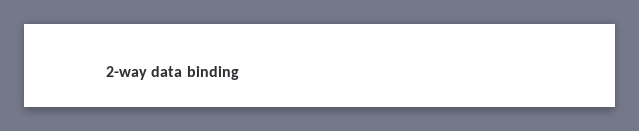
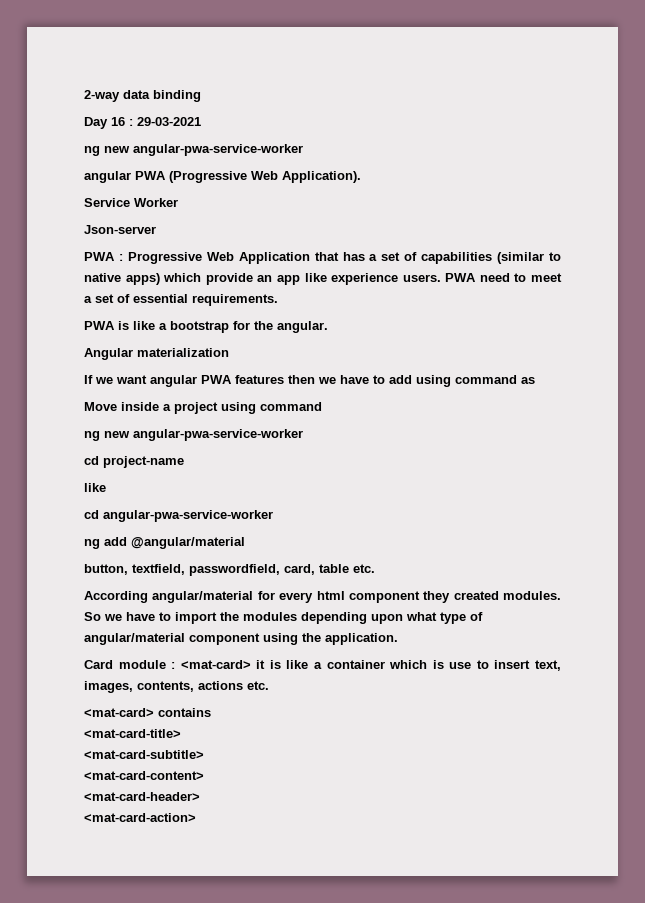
(239, 73) none -> [84,117,201,129] [84,144,303,156] [84,171,361,183] [84,198,178,207] [84,225,156,234] [84,252,562,264] [84,273,562,285] [84,294,278,306] [84,321,328,333] [84,348,229,360] [84,375,535,387] [84,402,322,414] [84,429,303,441] [84,456,184,468] [84,483,106,492] [84,510,273,522] [84,537,245,549] [84,564,375,576] [84,591,561,603] [84,612,483,624] [84,633,398,645] [84,660,561,671] [84,681,269,693] [84,708,211,717] [84,729,181,738] [84,750,204,759] [84,771,204,780] [84,792,200,801] [84,813,196,822] // Day 16 : 29-03-2021 // ng new angular-pwa-service-worker // angular PWA (Progressive Web Application). // Service Worker // Json-server // PWA : Progressive Web Application that has a set of capabilities (similar to native apps) which provide an app like experience users. PWA need to meet a set of essential requirements. // PWA is like a bootstrap for the angular. // Angular materialization // If we want angular PWA features then we have to add using command as // Move inside a project using command // ng new angular-pwa-service-worker // cd project-name // like // cd angular-pwa-service-worker // ng add @angular/material // button, textfield, passwordfield, card, table etc. // According angular/material for every html component they created modules. So we have to import the modules depending upon what type of angular/material component using the application. // Card module : <mat-card> it is like a container which is use to insert text, images, contents, actions etc. // <mat-card> contains // <mat-card-title> // <mat-card-subtitle> // <mat-card-content> // <mat-card-header> // <mat-card-action>

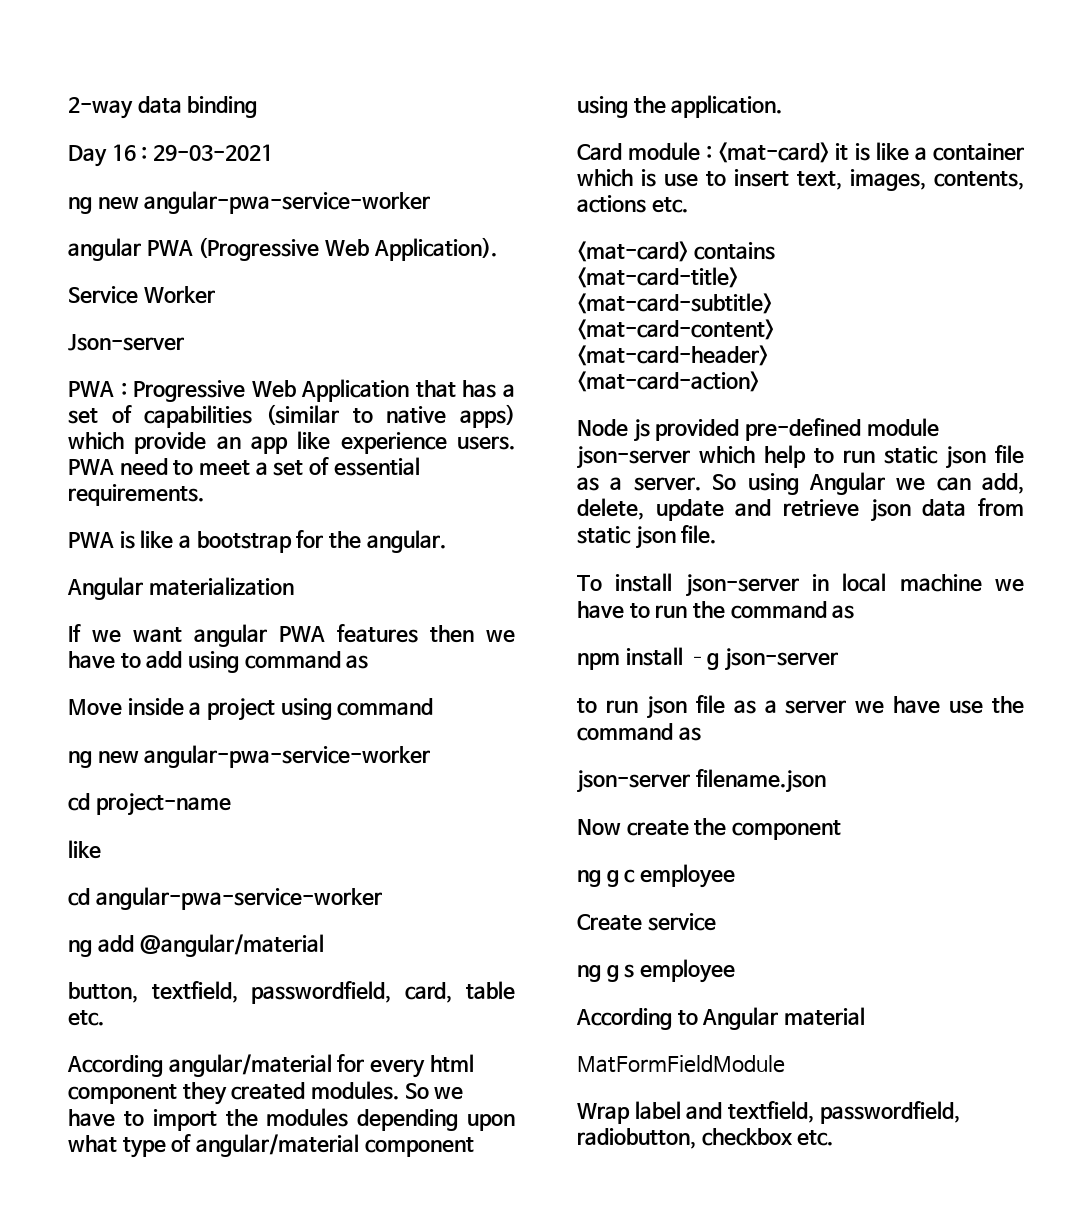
(196, 817) none -> [577,418,939,442] [577,445,1024,469] [577,472,1024,495] [577,498,1025,522] [577,525,717,549] [577,573,1024,597] [577,601,855,619] [577,647,839,671] [577,695,1024,719] [577,723,701,741] [577,769,826,793] [577,818,841,840] [577,864,736,888] [577,913,716,931] [577,959,736,983] [576,1007,865,1030] [577,1055,785,1073] [577,1101,960,1124] [577,1128,834,1149] // Node js provided pre-defined module json-server which help to run static json file as a server. So using Angular we can add, delete, update and retrieve json data from static json file. // To install json-server in local machine we have to run the command as // npm install –g json-server // to run json file as a server we have use the command as // json-server filename.json // Now create the component // ng g c employee // Create service // ng g s employee // According to Angular material // MatFormFieldModule // Wrap label and textfield, passwordfield, radiobutton, checkbox etc.

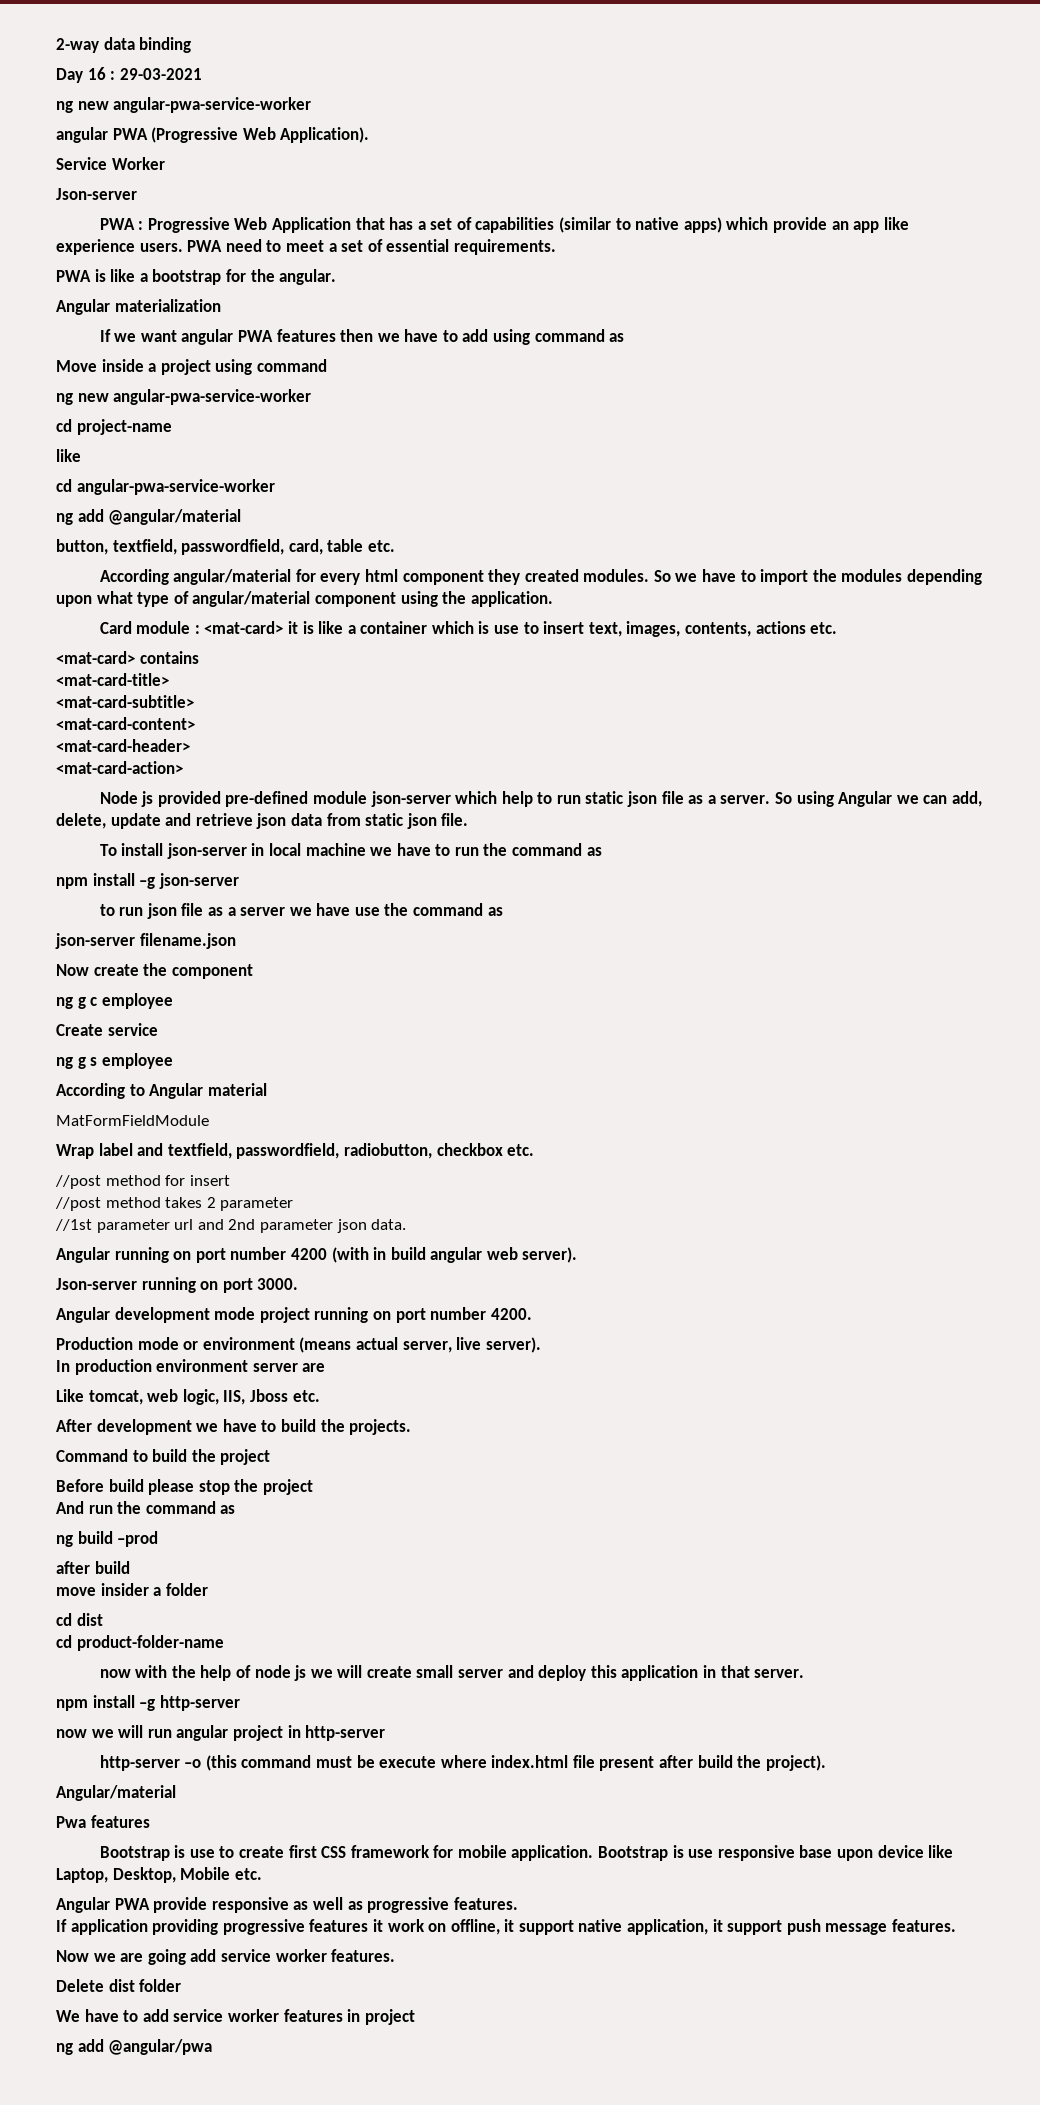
(834, 1138) none -> [55,1175,230,1189] [55,1197,294,1211] [55,1219,407,1233] [56,1247,578,1263] [56,1277,299,1293] [56,1307,532,1323] [56,1337,541,1353] [56,1359,326,1375] [56,1389,320,1405] [56,1419,412,1435] [56,1449,271,1465] [56,1479,313,1495] [56,1501,236,1514] [56,1531,159,1547] [56,1561,130,1574] [56,1583,208,1596] [56,1613,103,1626] [56,1635,224,1651] [99,1665,805,1681] [56,1695,240,1711] [56,1725,386,1741] [99,1755,826,1771] [56,1785,176,1801] [56,1815,150,1828] [99,1845,954,1861] [56,1867,262,1883] [56,1897,518,1913] [56,1919,957,1935] [56,1949,396,1965] [56,1979,182,1992] [56,2009,415,2025] [56,2039,213,2055] // //post method for insert // //post method takes 2 parameter // //1st parameter url and 2nd parameter json data. // Angular running on port number 4200 (with in build angular web server). // Json-server running on port 3000. // Angular development mode project running on port number 4200. // Production mode or environment (means actual server, live server). // In production environment server are // Like tomcat, web logic, IIS, Jboss etc. // After development we have to build the projects. // Command to build the project // Before build please stop the project // And run the command as // ng build –prod // after build // move insider a folder // cd dist // cd product-folder-name // now with the help of node js we will create small server and deploy this application in that server. // npm install –g http-server // now we will run angular project in http-server // http-server –o (this command must be execute where index.html file present after build the project). // Angular/material // Pwa features // Bootstrap is use to create first CSS framework for mobile application. Bootstrap is use responsive base upon device like Laptop, Desktop, Mobile etc. // Angular PWA provide responsive as well as progressive features. // If application providing progressive features it work on offline, it support native application, it support push message features. // Now we are going add service worker features. // Delete dist folder // We have to add service worker features in project // ng add @angular/pwa

